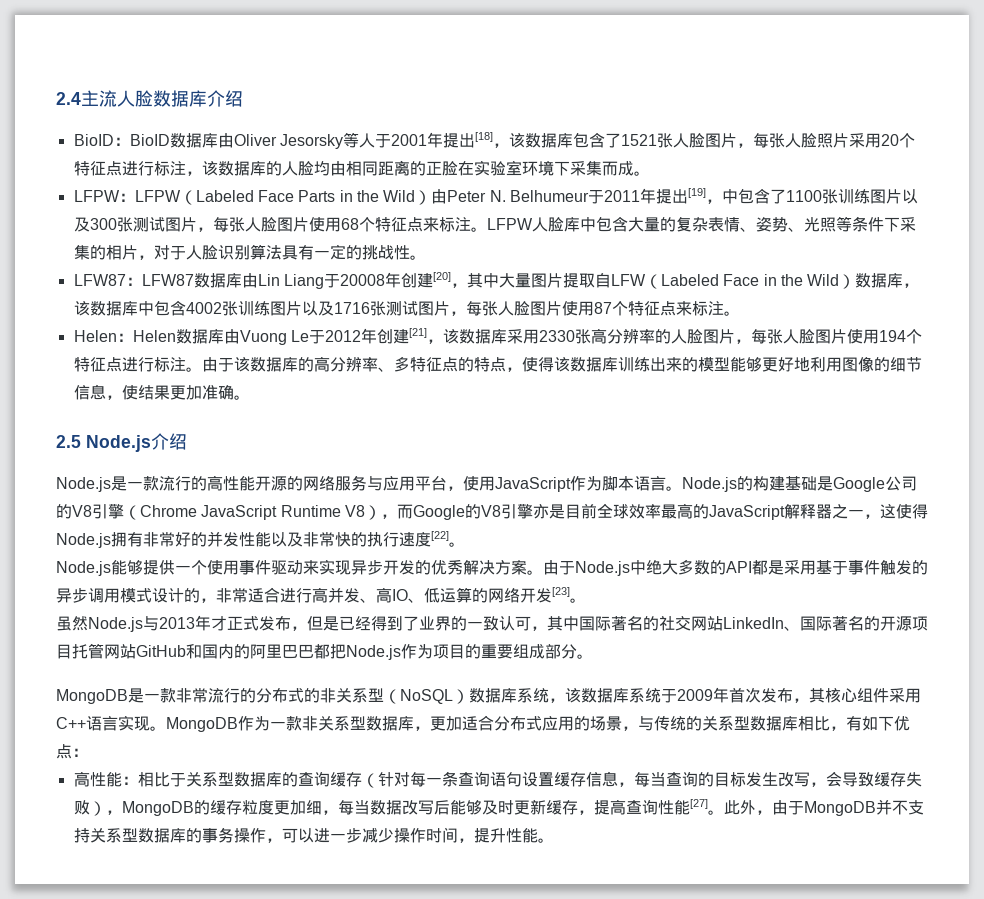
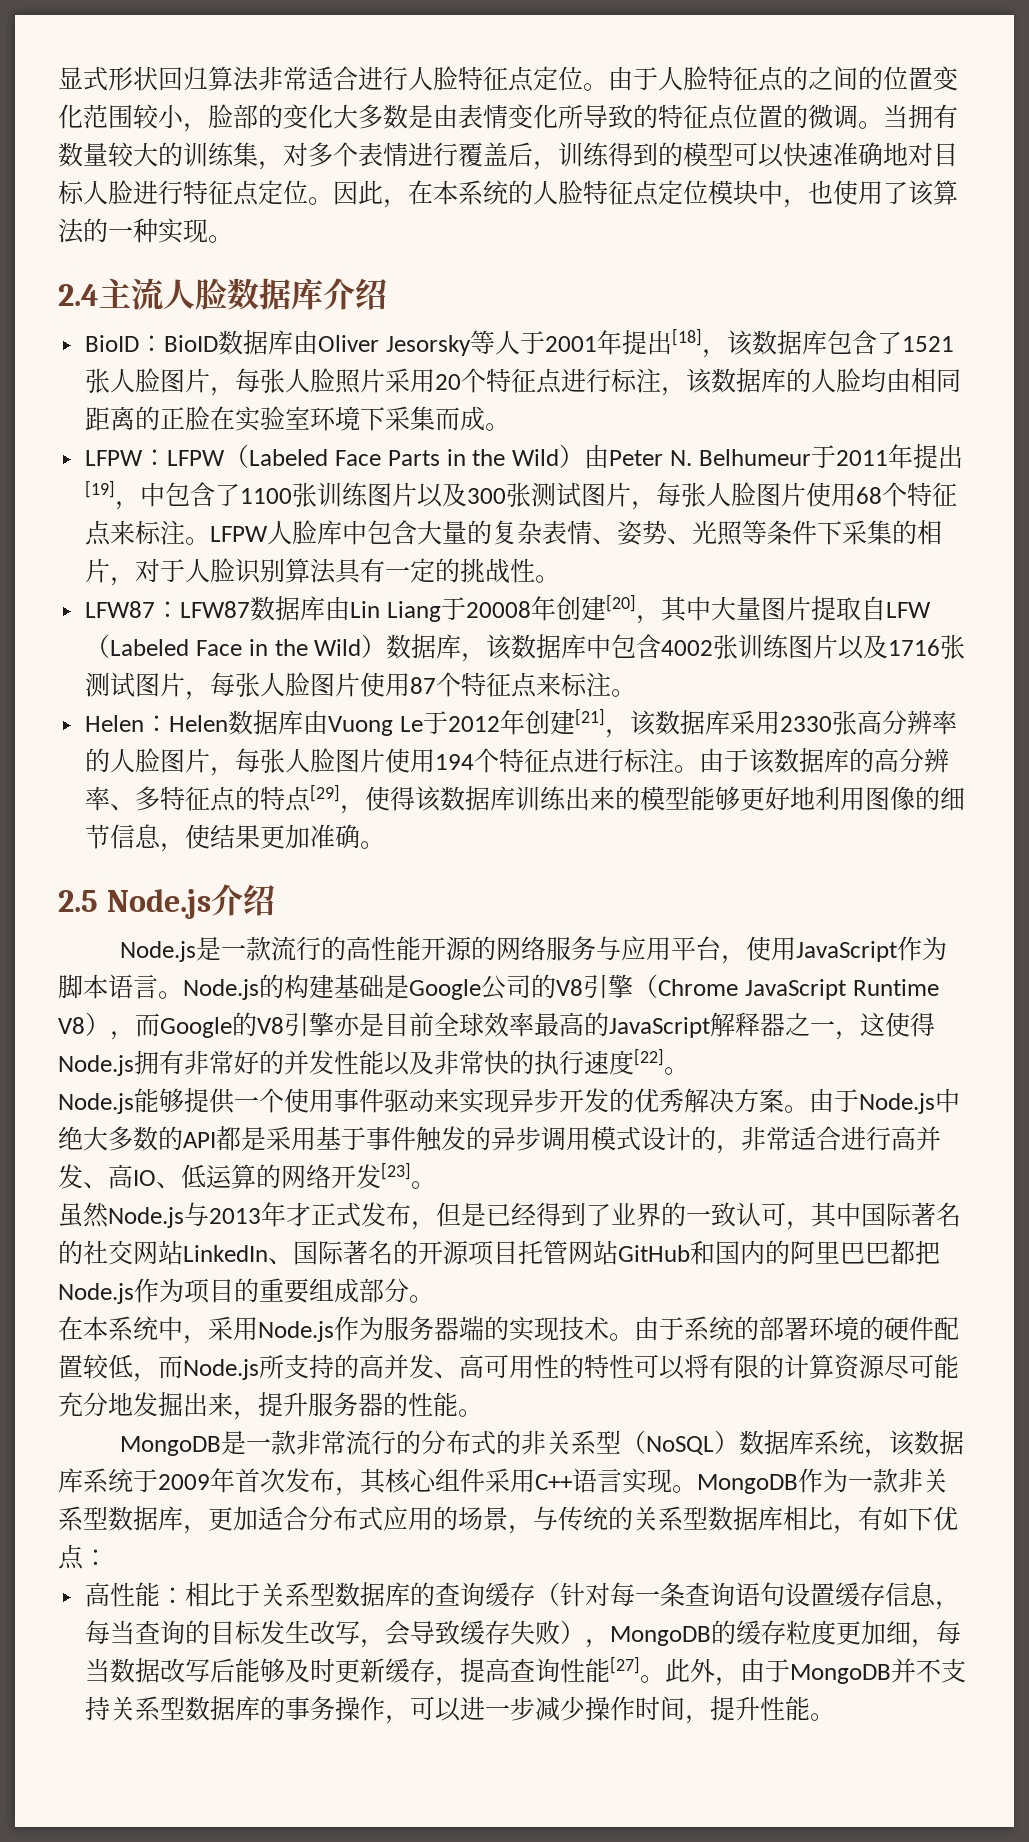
(56, 98) none -> [58,66,958,92] [58,104,958,132] [58,142,958,170] [58,180,958,208] [58,218,233,244] 显式形状回归算法非常适合进行人脸特征点定位。由于人脸特征点的之间的位置变化范围较小，脸部的变化大多数是由表情变化所导致的特征点位置的微调。当拥有数量较大的训练集，对多个表情进行覆盖后，训练得到的模型可以快速准确地对目标人脸进行特征点定位。因此，在本系统的人脸特征点定位模块中，也使用了该算法的一种实现。 //
(506, 364) none -> [310,784,341,802] [29]
(593, 656) none -> [58,1316,959,1344] [58,1354,959,1382] [58,1392,483,1420] // 在本系统中，采用Node.js作为服务器端的实现技术。由于系统的部署环境的硬件配置较低，而Node.js所支持的高并发、高可用性的特性可以将有限的计算资源尽可能充分地发掘出来，提升服务器的性能。

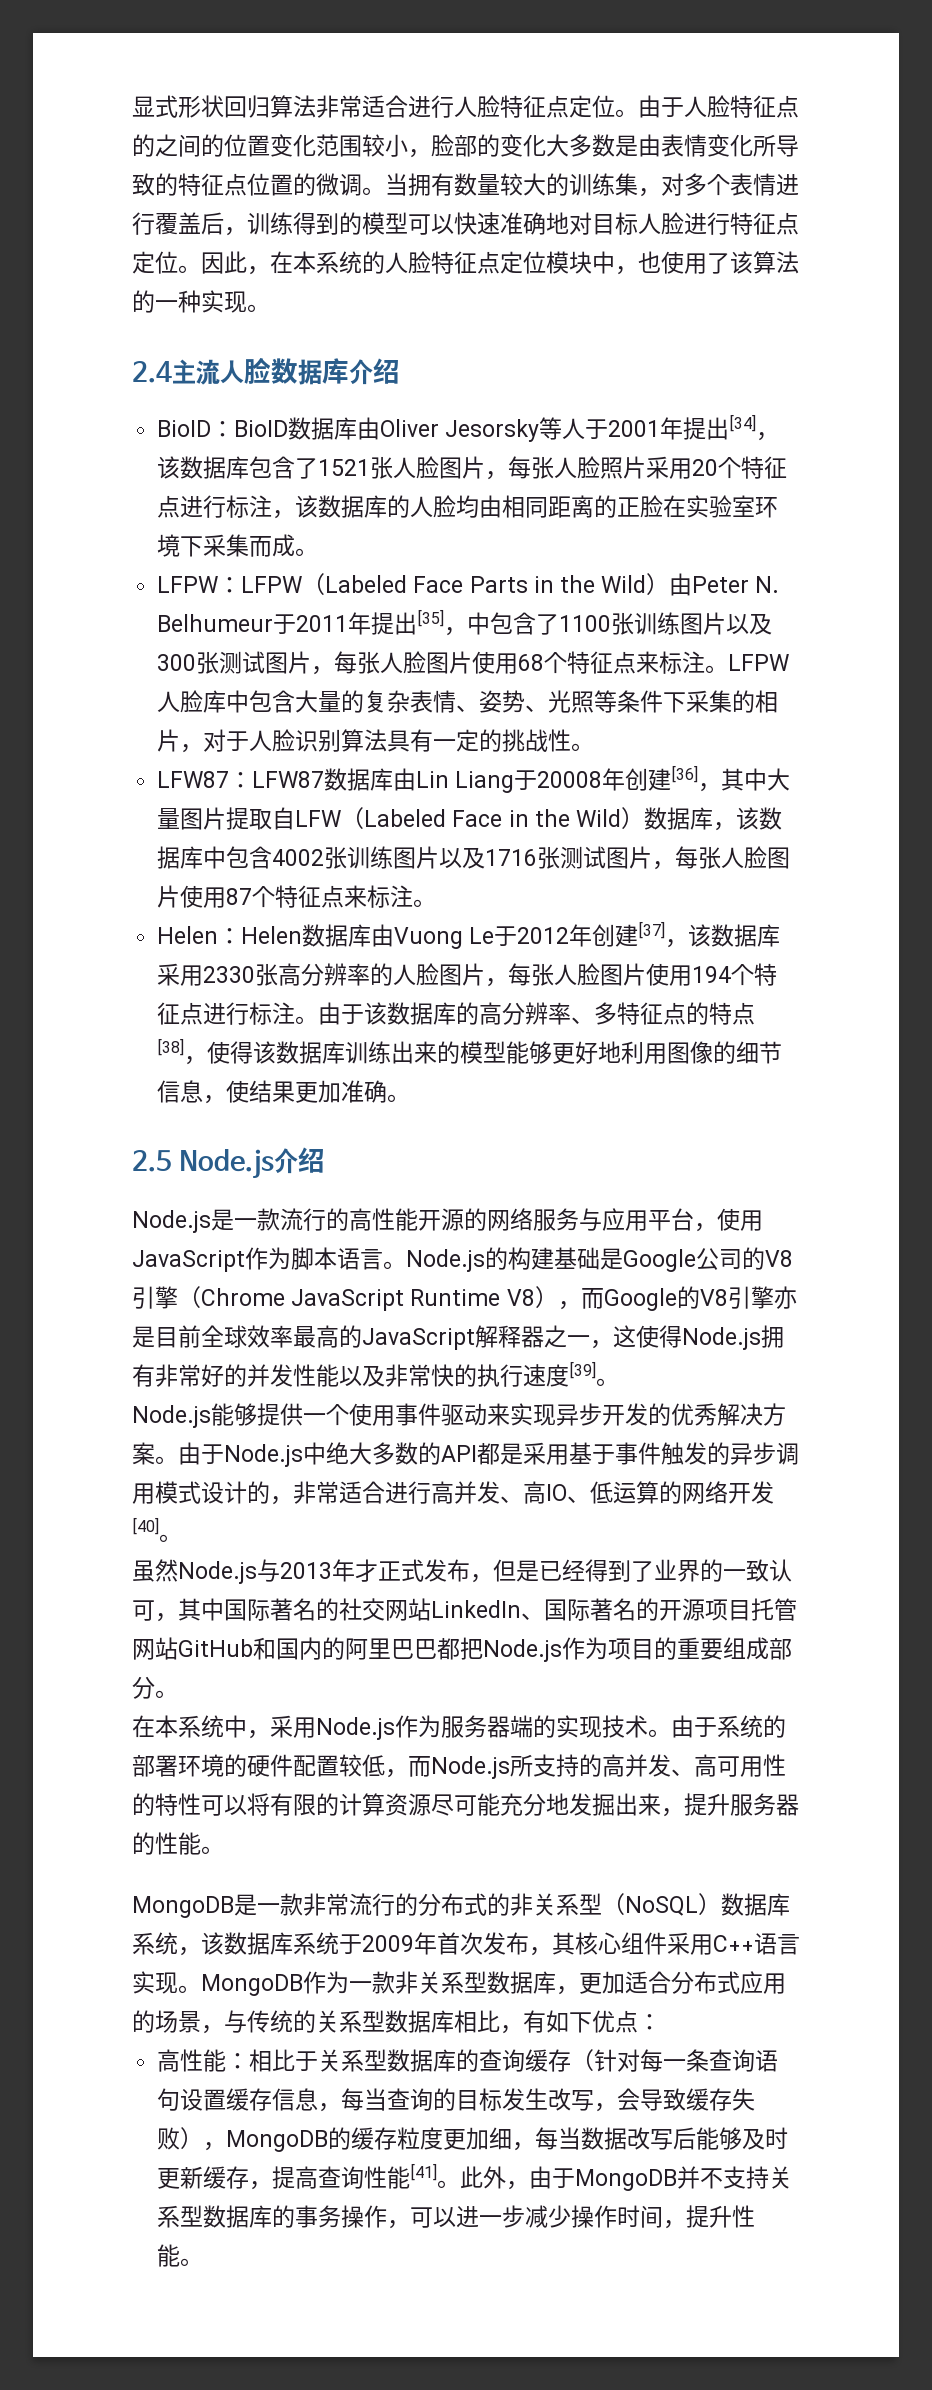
[672,328,703,346] [18] -> [729,414,757,432] [34]
[85,480,116,498] [19] -> [417,609,445,627] [35]
[606,594,637,612] [20] -> [671,765,699,783] [36]
[575,708,606,726] [21] -> [638,921,666,939] [37]
[310,784,341,802] [29] -> [157,1038,185,1056] [38]
[634,1048,664,1066] [22] -> [569,1361,596,1379] [39]
[381,1162,411,1180] [23] -> [132,1517,159,1535] [40]
[610,1656,641,1674] [27] -> [410,2163,438,2181] [41]

